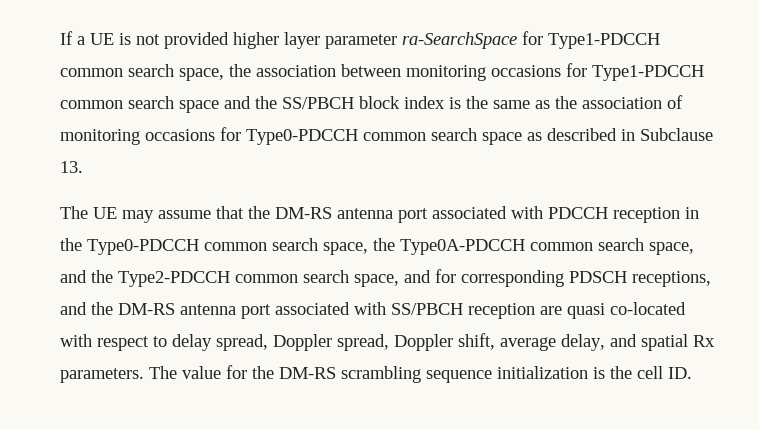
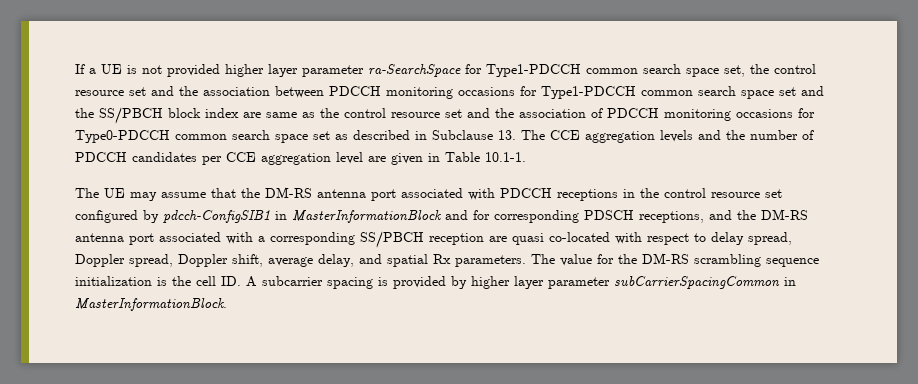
[179,68,224,81] space, -> [686,64,816,77] [75,86,174,96] space set, the control resource set and
(401, 70) none -> [329,86,381,96] PDCCH
(219, 106) none -> [779,87,796,96] set
[449,96,488,109] is the -> [243,112,261,118] are
(577, 102) none -> [344,108,514,118] control resource set and the
(683, 102) none -> [607,108,659,118] PDCCH
(522, 138) none -> [313,131,330,140] set
(83, 167) none -> [521,130,814,143] [75,152,526,165] The CCE aggregation levels and the number of PDCCH candidates per CCE aggregation level are given in Table 10.1-1.
[613,207,680,223] reception -> [557,189,618,201] receptions
[87,238,694,255] [60,270,399,287] Type0-PDCCH common search space, the Type0A-PDCCH common search space, and the Type2-PDCCH common search space, -> [664,188,782,198] [75,210,442,223] control resource set configured by pdcch-ConfigSIB1 in MasterInformationBlock
(386, 308) none -> [258,232,355,245] a corresponding
(692, 373) none -> [246,276,796,289] [75,298,227,311] A subcarrier spacing is provided by higher layer parameter subCarrierSpacingCommon in MasterInformationBlock.

